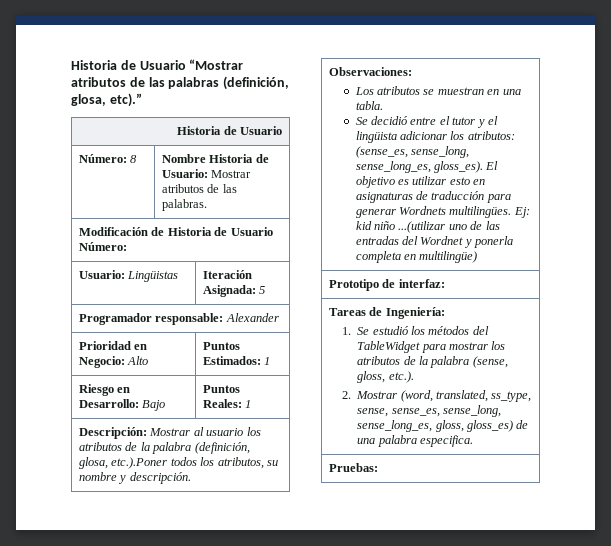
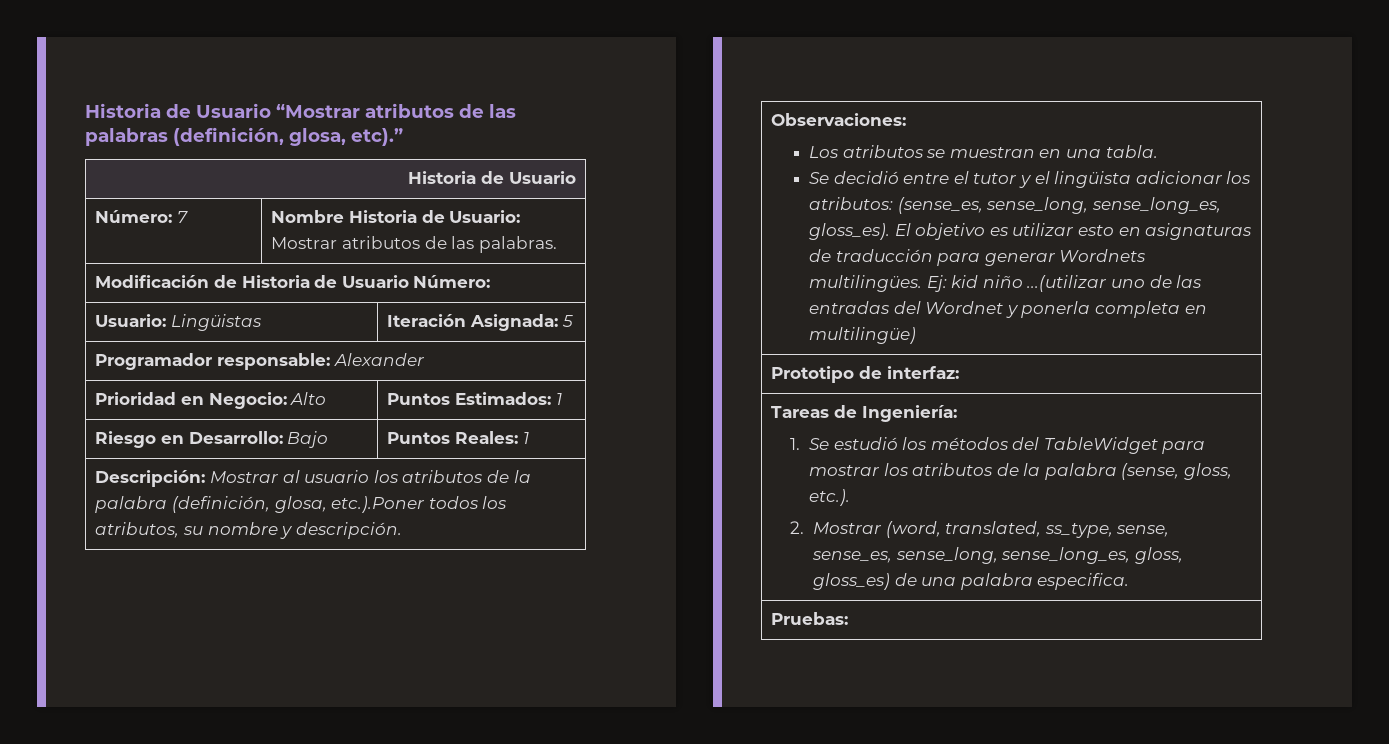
[130,155,138,163] 8 -> [176,211,188,223] 7

